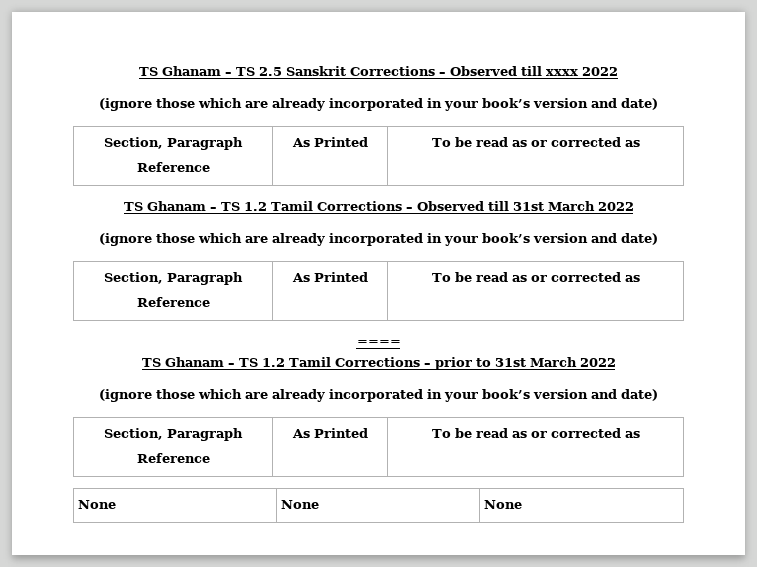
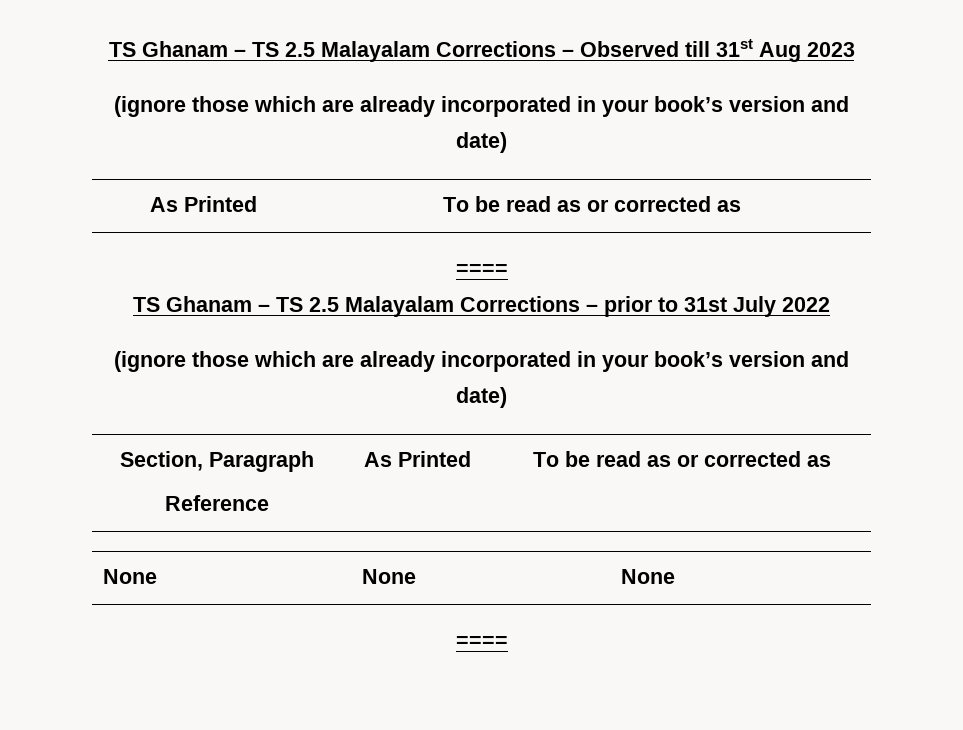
[139,66,618,76] TS Ghanam – TS 2.5 Sanskrit Corrections – Observed till xxxx 2022 -> [108,39,855,62] TS Ghanam – TS 2.5 Malayalam Corrections – Observed till 31st Aug 2023
[104,137,243,150] [136,162,210,172] [291,137,368,147] [431,137,640,147] [123,201,634,211] [99,233,658,246] [104,272,243,285] [136,297,210,307] Section, Paragraph // Reference | As Printed | To be read as or corrected as // TS Ghanam – TS 1.2 Tamil Corrections – Observed till 31st March 2022 // (ignore those which are already incorporated in your book’s version and date) // Section, Paragraph // Reference | -> (507, 142) none
[261,357,331,367] 1.2 Tamil -> [309,296,454,317] 2.5 Malayalam
[529,357,577,367] March -> [733,296,776,317] July
(523, 504) none -> [455,636,508,648] // ====

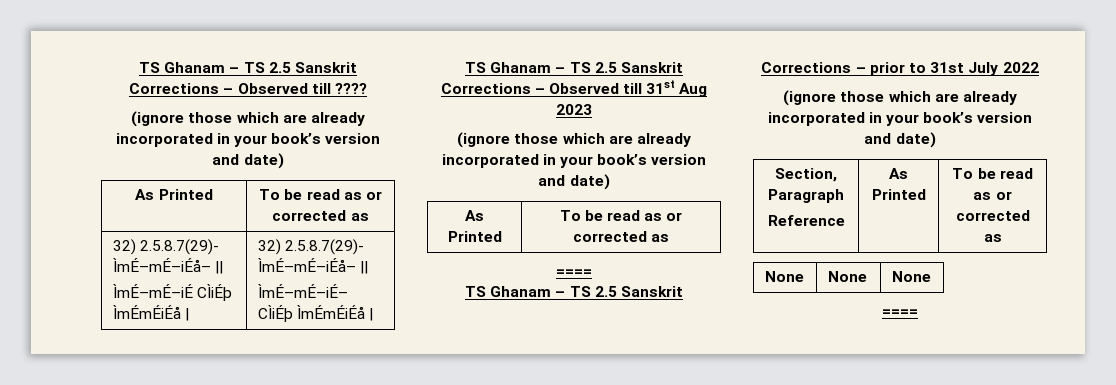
[108,41,430,62] TS Ghanam – TS 2.5 Malayalam -> [139,62,357,73] [129,83,367,94] [131,111,365,127] [115,133,381,147] [212,153,284,169] [135,189,213,200] [259,189,382,200] [272,210,369,221] [112,239,219,255] [112,258,223,274] [112,284,232,301] [112,305,189,321] [257,239,364,255] [257,258,368,274] [257,284,348,298] [257,305,374,322] [465,62,683,73] TS Ghanam – TS 2.5 Sanskrit Corrections – Observed till ???? // (ignore those which are already incorporated in your book’s version and date) // As Printed | To be read as or corrected as // 32) 2.5.8.7(29)- ÌmÉ–mÉ–iÉå– || // ÌmÉ–mÉ–iÉ CÌiÉþ ÌmÉmÉiÉå | | 32) 2.5.8.7(29)- ÌmÉ–mÉ–iÉå– || // ÌmÉ–mÉ–iÉ– CÌiÉþ ÌmÉmÉiÉå | // TS Ghanam – TS 2.5 Sanskrit
[345,296,454,317] Malayalam -> [620,286,683,297] Sanskrit

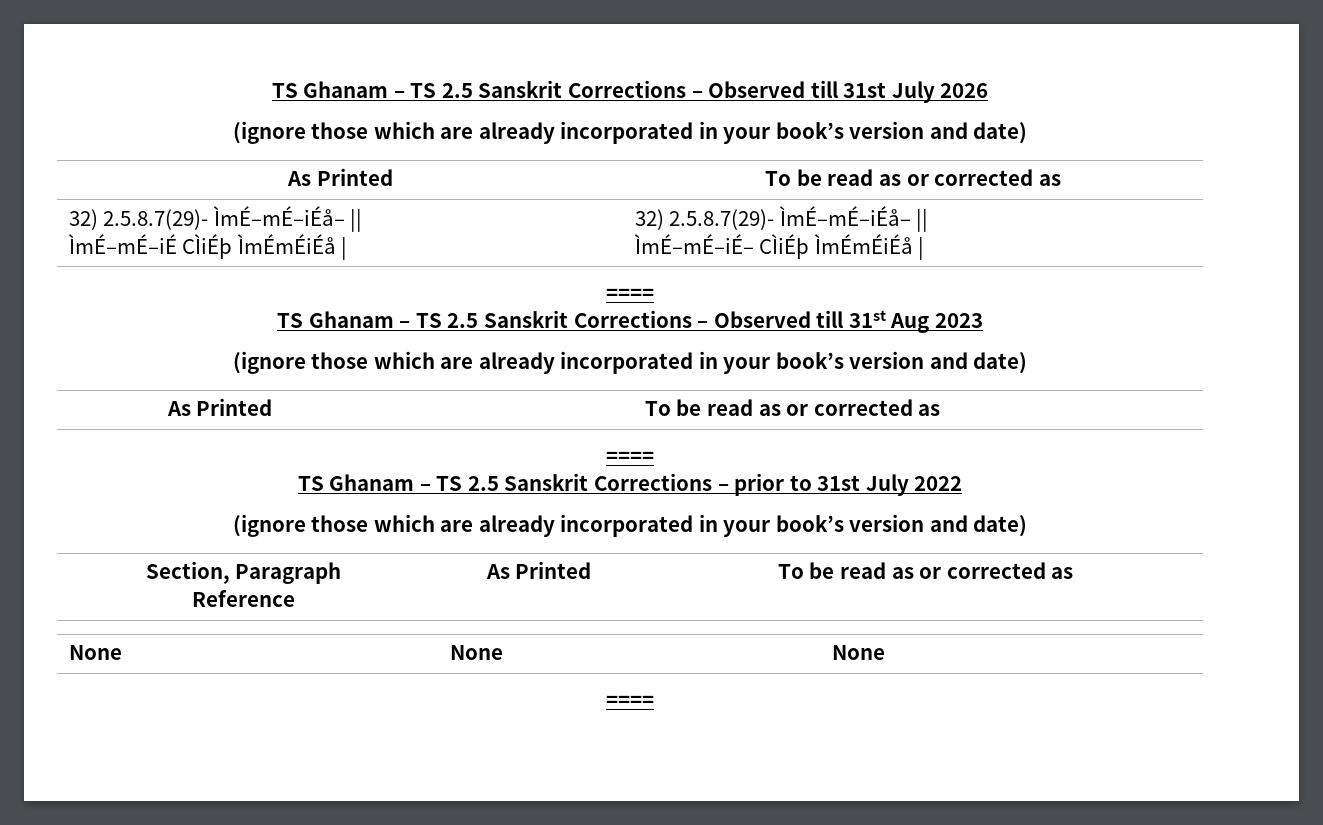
[334,83,367,94] ???? -> [843,81,989,103] 31st July 2026
(374, 314) none -> [606,288,654,300] // ====

